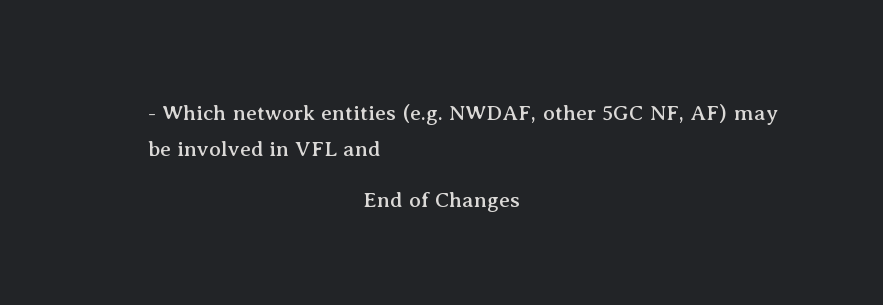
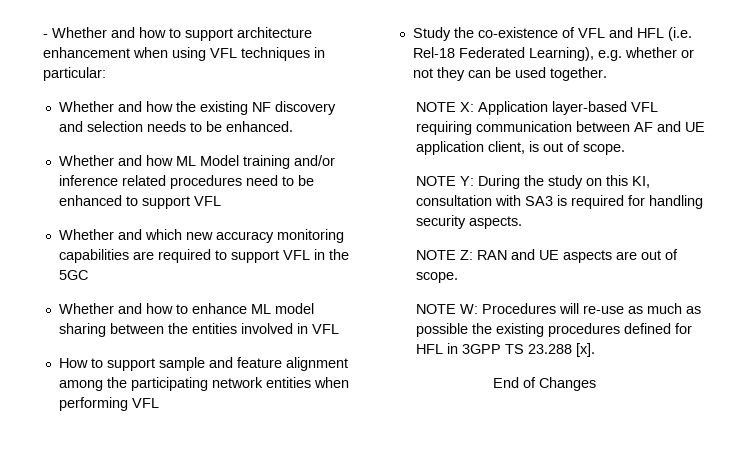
[162,104,778,125] [147,141,382,156] Which network entities (e.g. NWDAF, other 5GC NF, AF) may be involved in VFL and -> [52,27,313,41] [43,47,326,61] [43,67,107,81] [59,101,337,115] [59,121,294,132] [59,155,336,169] [59,175,315,189] [59,195,222,209] [59,229,345,243] [59,249,350,263] [59,270,89,280] [59,303,315,314] [59,323,340,337] [59,357,349,371] [59,377,350,391] [59,397,160,411] [413,27,693,41] [413,47,695,61] [413,67,608,81] [415,101,658,115] [415,121,705,135] [415,141,625,155] [415,175,650,189] [415,195,703,209] [415,215,522,229] [415,249,678,263] [415,272,458,283] [415,303,701,314] [415,323,692,337] [415,343,595,357] Whether and how to support architecture enhancement when using VFL techniques in particular: // Whether and how the existing NF discovery and selection needs to be enhanced. // Whether and how ML Model training and/or inference related procedures need to be enhanced to support VFL // Whether and which new accuracy monitoring capabilities are required to support VFL in the 5GC // Whether and how to enhance ML model sharing between the entities involved in VFL // How to support sample and feature alignment among the participating network entities when performing VFL // Study the co-existence of VFL and HFL (i.e. Rel-18 Federated Learning), e.g. whether or not they can be used together. // NOTE X: Application layer-based VFL requiring communication between AF and UE application client, is out of scope. // NOTE Y: During the study on this KI, consultation with SA3 is required for handling security aspects. // NOTE Z: RAN and UE aspects are out of scope. // NOTE W: Procedures will re-use as much as possible the existing procedures defined for HFL in 3GPP TS 23.288 [x].

